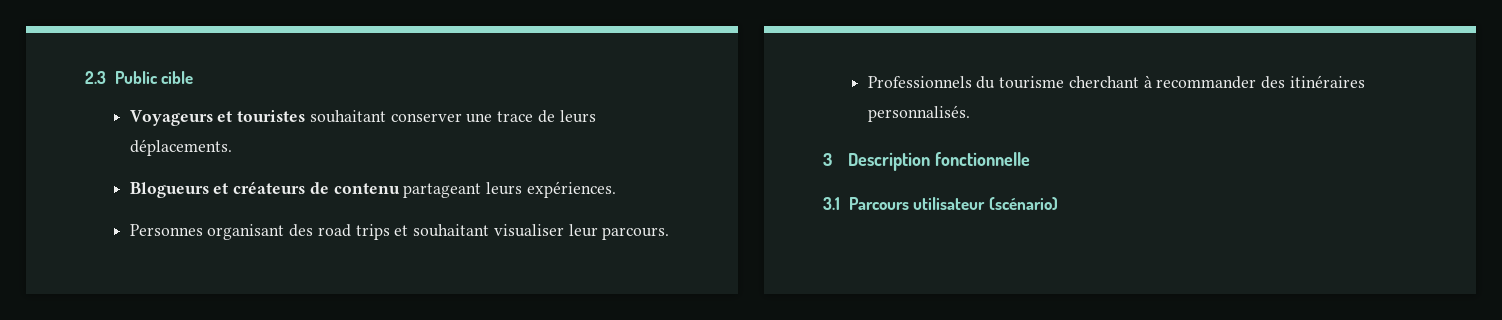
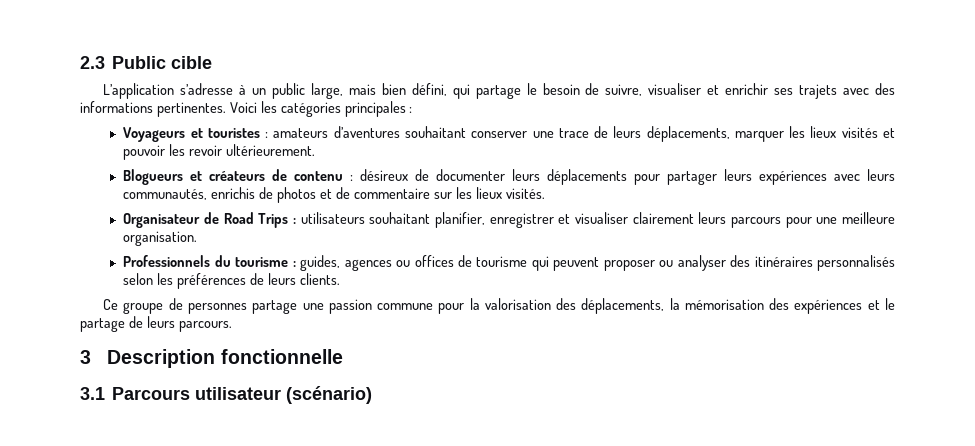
(194, 77) none -> [103,83,895,99] [80,101,413,117] // L’application s’adresse à un public large, mais bien défini, qui partage le besoin de suivre, visualiser et enrichir ses trajets avec des informations pertinentes. Voici les catégories principales :
(306, 116) none -> [265,126,400,138] : amateurs d’aventures
[129,139,232,156] déplacements. -> [646,126,896,142] [123,144,316,160] déplacements, marquer les lieux visités et pouvoir les revoir ultérieurement.
[403,181,616,198] [129,224,670,240] [867,75,1365,89] [867,105,970,122] partageant leurs expériences. // Personnes organisant des road trips et souhaitant visualiser leur parcours. // Professionnels du tourisme cherchant à recommander des itinéraires personnalisés. -> [350,169,895,185] [123,187,545,203] [123,212,895,228] [123,231,198,246] [123,255,895,271] [123,273,340,289] [103,298,896,314] [80,316,232,332] : désireux de documenter leurs déplacements pour partager leurs expériences avec leurs communautés, enrichis de photos et de commentaire sur les lieux visités. // Organisateur de Road Trips : utilisateurs souhaitant planifier, enregistrer et visualiser clairement leurs parcours pour une meilleure organisation. // Professionnels du tourisme : guides, agences ou offices de tourisme qui peuvent proposer ou analyser des itinéraires personnalisés selon les préférences de leurs clients. // Ce groupe de personnes partage une passion commune pour la valorisation des déplacements, la mémorisation des expériences et le partage de leurs parcours.

